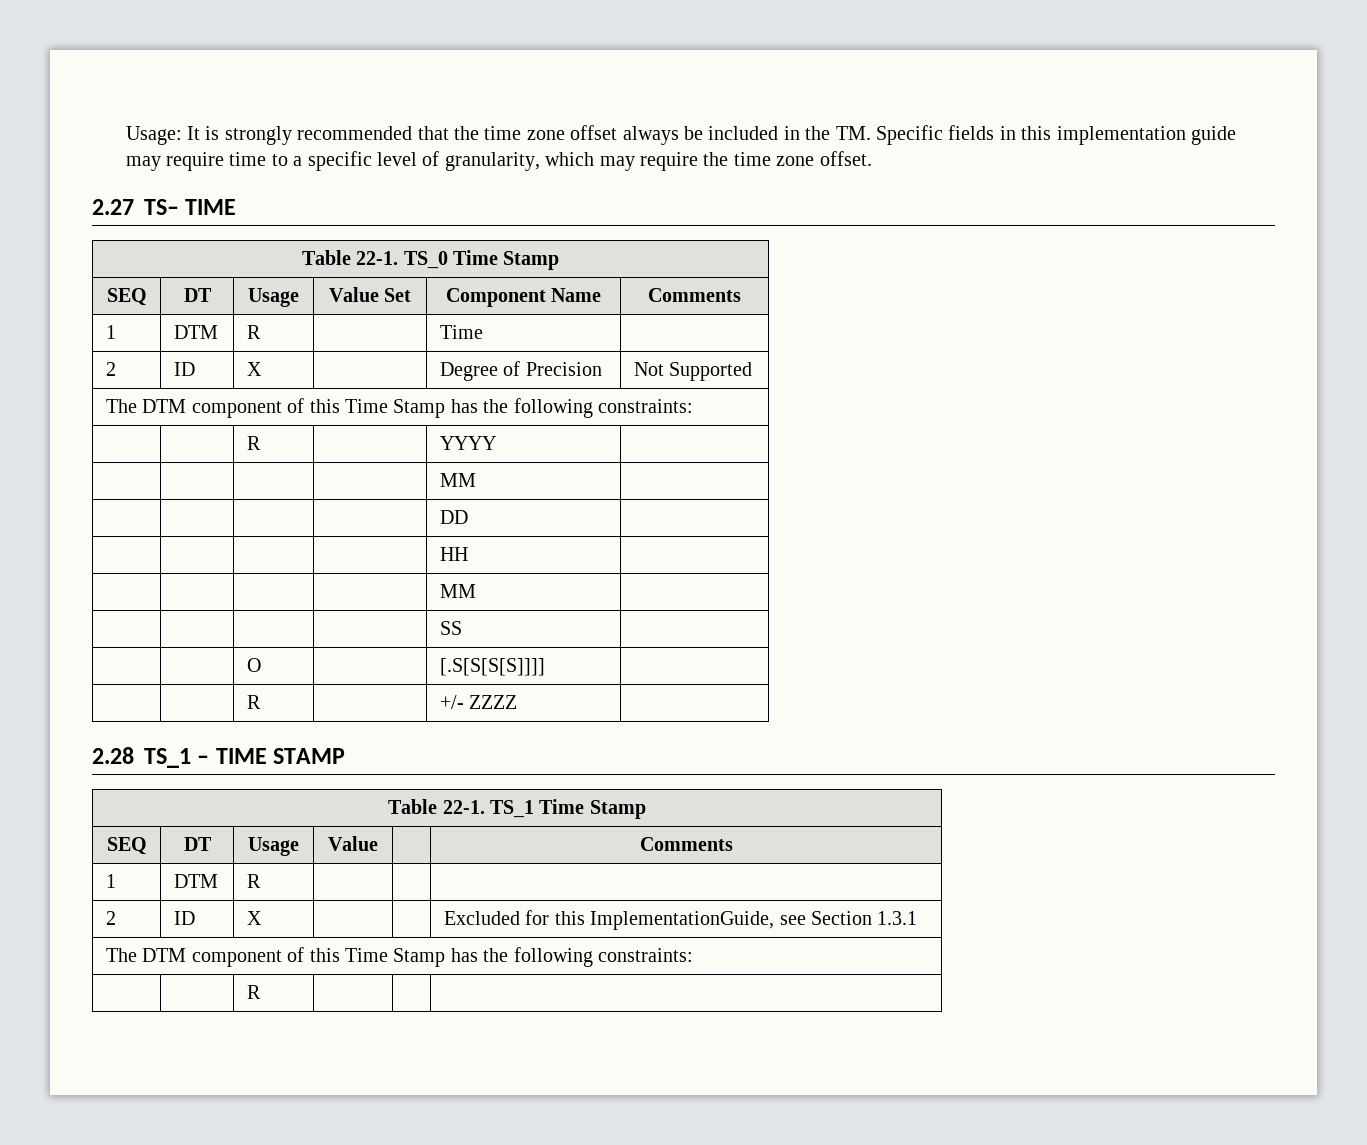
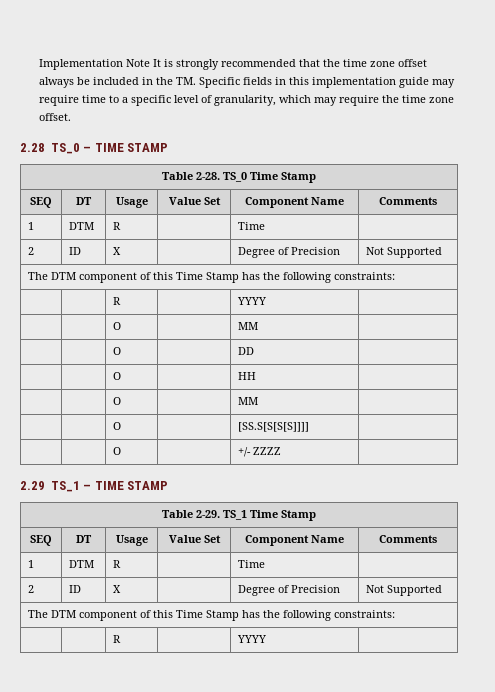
[125,126,182,145] Usage: -> [39,59,151,70] Implementation Note
[92,199,237,215] [301,250,399,265] 2.27 TS– TIME // Table 22-1. -> [20,143,169,154] [162,172,220,180] 2.28 TS_0 – TIME STAMP // Table 2-28.
[439,473,476,487] | | MM | // | | -> [112,322,121,330] [237,322,258,330] [112,347,121,355] O | | MM | // | | O
(468, 517) none -> [112,372,121,380] O
[439,584,476,598] [439,621,462,635] [246,658,261,672] [439,658,545,676] [246,695,261,709] | | MM | // | | | | SS | // | | O | | [.S[S[S[S]]]] | // | | R | -> [112,397,121,405] [237,397,258,405] [112,422,121,430] [237,422,309,432] [112,447,121,455] O | | MM | // | | O | | [SS.S[S[S[S]]]] | // | | O |
[92,747,134,764] 2.28 -> [20,481,45,490] 2.29
[442,800,485,814] 22-1. -> [196,510,220,518] 2-29.
[639,837,733,851] [105,874,116,888] [173,874,218,888] [246,874,261,888] [105,911,116,925] [173,911,195,925] [246,911,262,925] [443,910,918,930] | | Comments // 1 | DTM | R | | | // 2 | ID | X | | | Excluded for this ImplementationGuide, see Section 1.3.1 -> [203,535,221,543] [245,535,344,546] [379,535,437,543] [27,560,34,568] [68,560,94,568] [112,560,121,568] [237,560,265,568] [27,585,34,593] [68,585,81,593] [112,585,121,593] [237,585,340,596] [365,585,442,596] Set | Component Name | Comments // 1 | DTM | R | | Time | // 2 | ID | X | | Degree of Precision | Not Supported
(261, 992) none -> [236,635,266,643] YYYY

